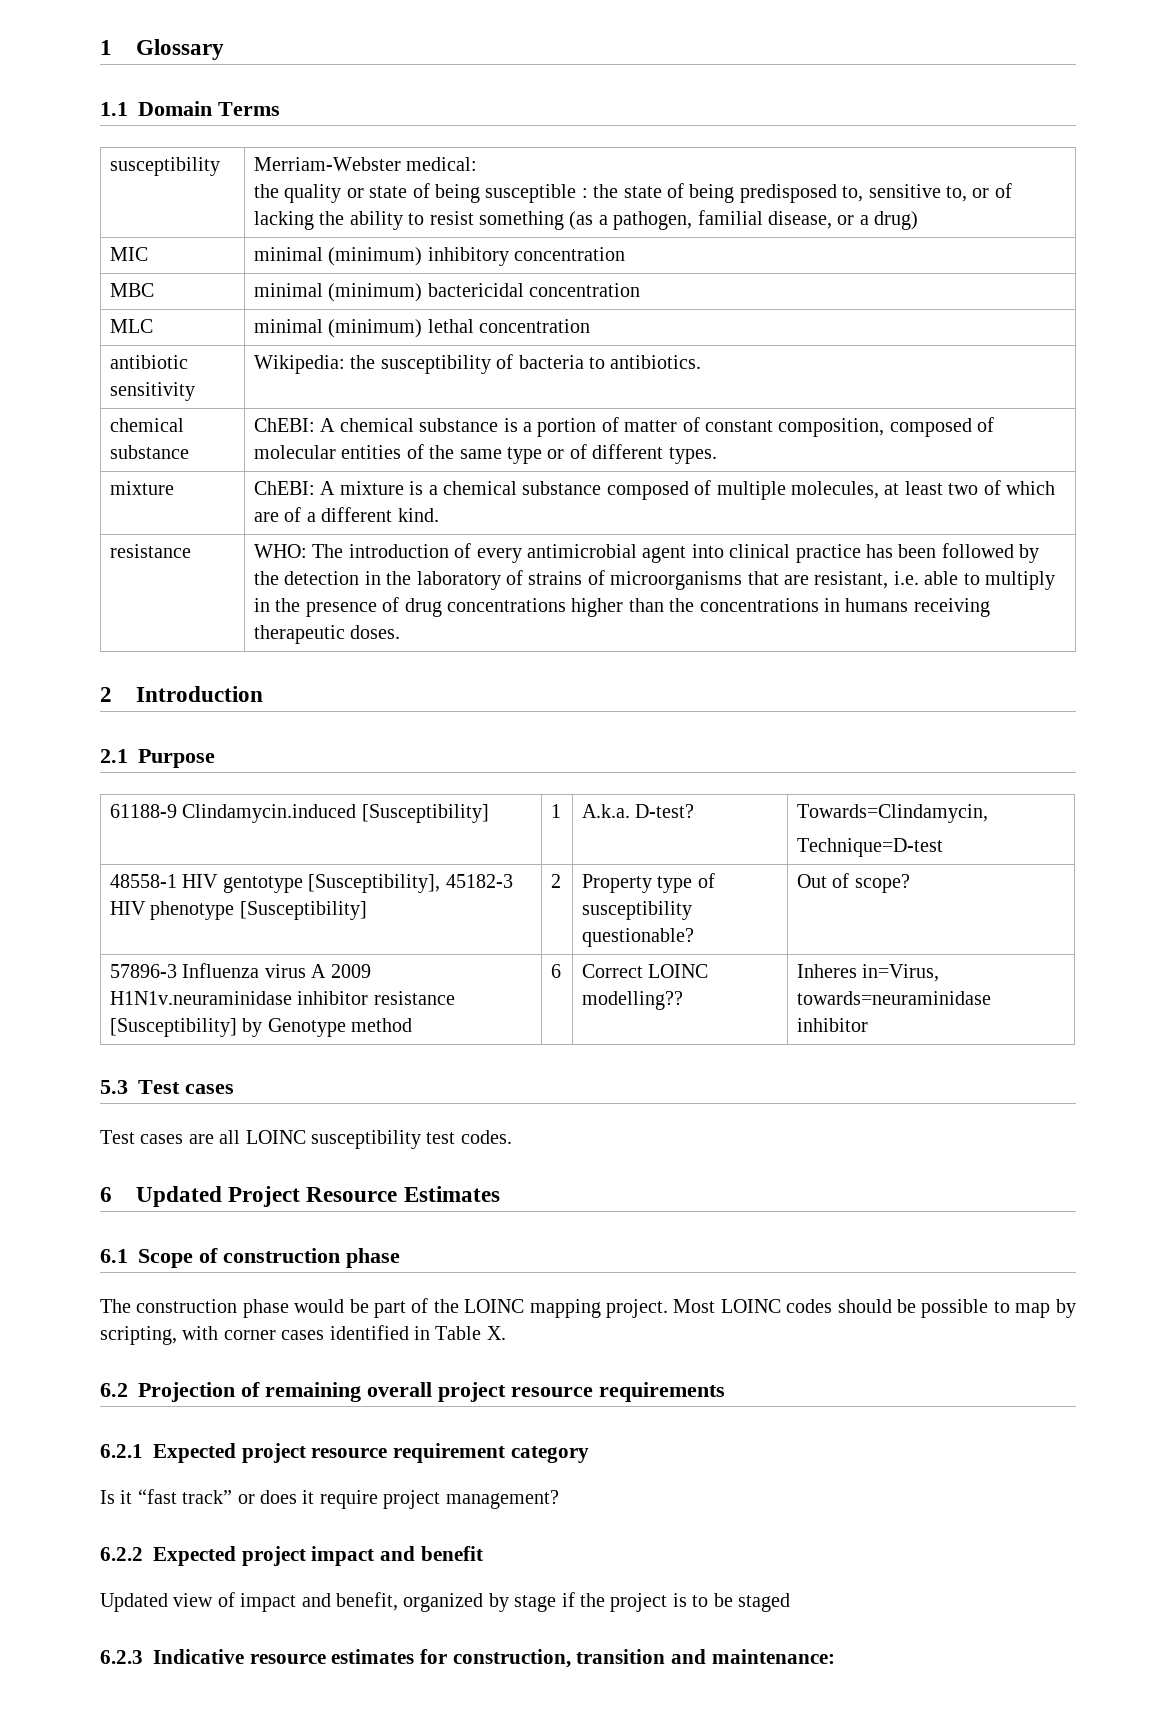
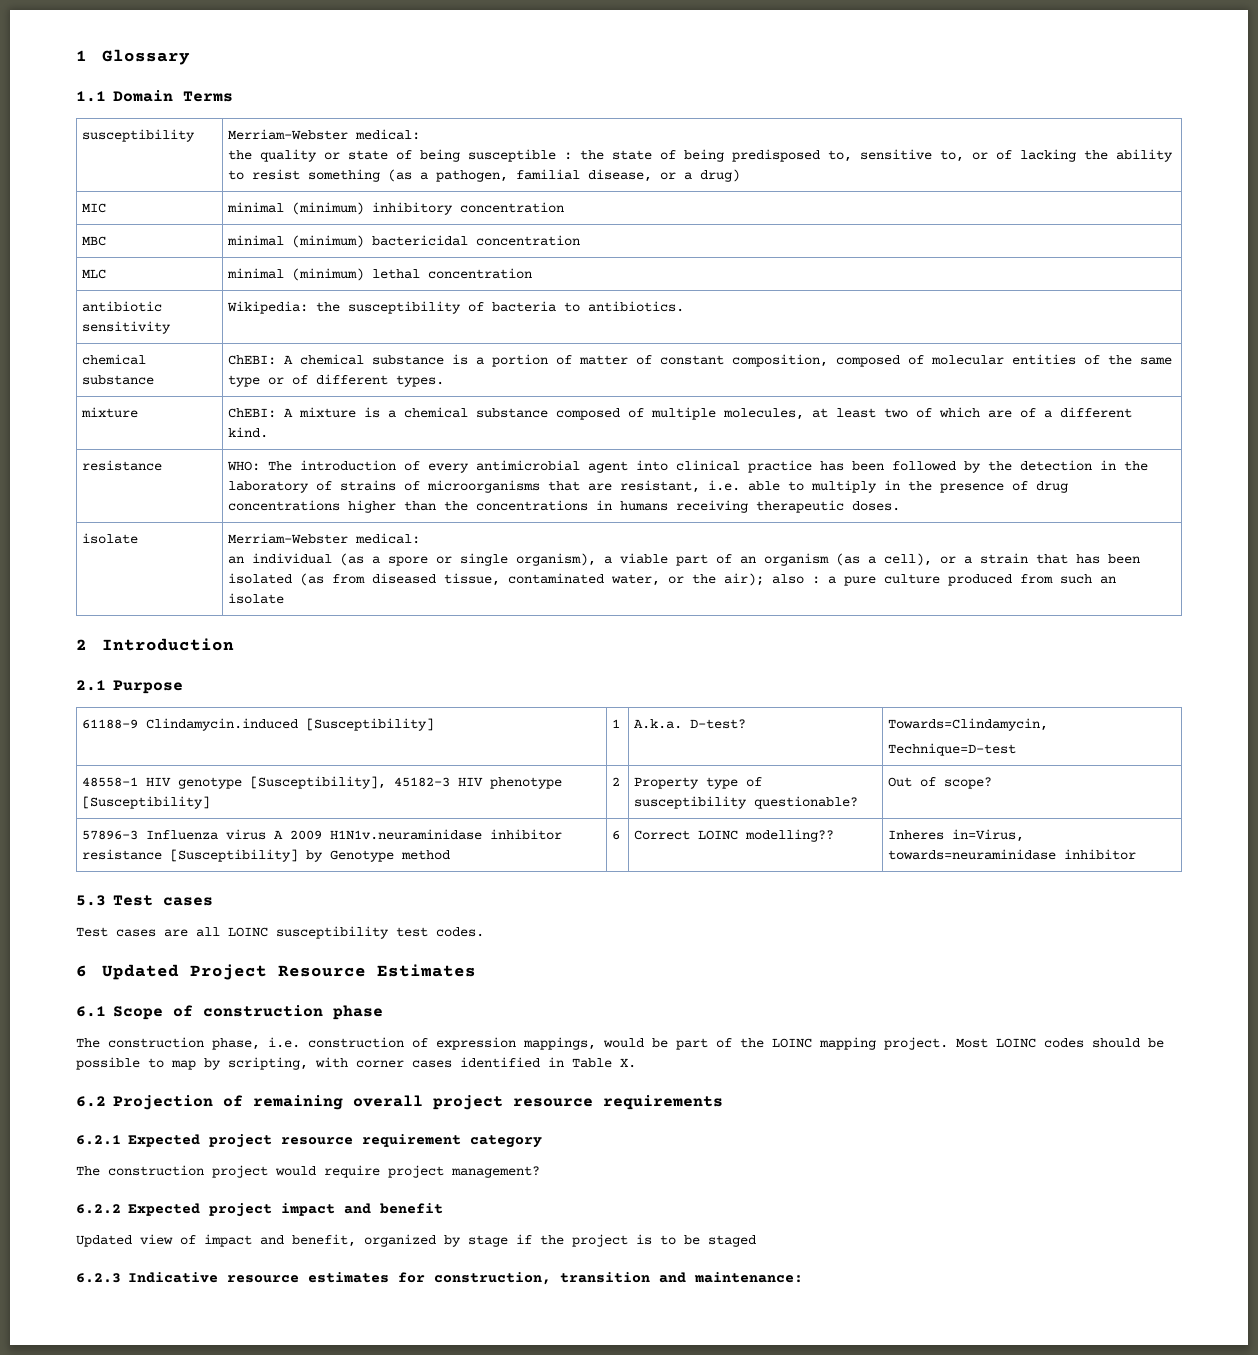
(401, 632) none -> [82,533,139,544] [228,533,421,544] [228,553,1141,566] [228,573,1117,586] [228,593,285,604] // isolate | Merriam-Webster medical: // an individual (as a spore or single organism), a viable part of an organism (as a cell), or a strain that has been isolated (as from diseased tissue, contaminated water, or the air); also : a pure culture produced from such an isolate
[222,876,303,893] gentotype -> [178,777,243,789] genotype
[242,1299,289,1318] phase -> [212,1037,596,1050] phase, i.e. construction of expression mappings,
[100,1489,315,1504] Is it “fast track” or does it -> [76,1165,316,1178] The construction project would

